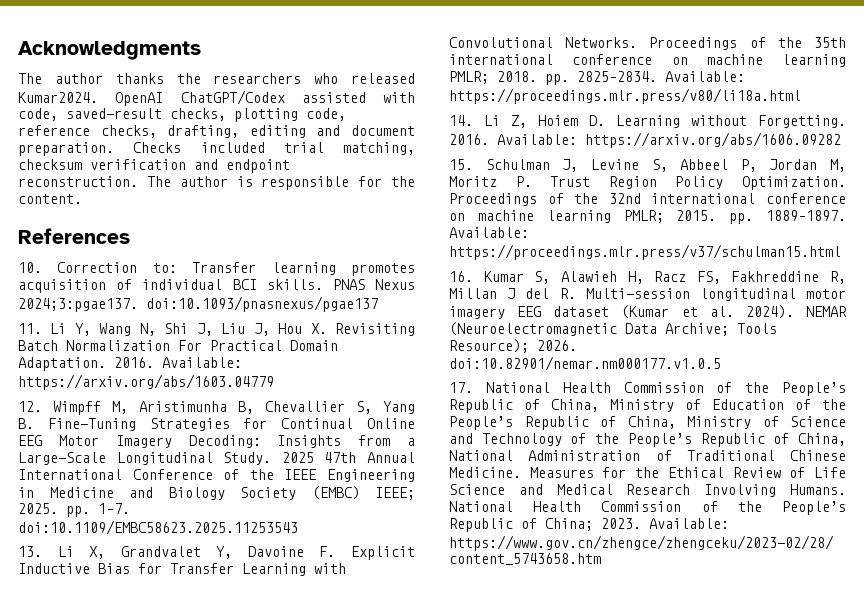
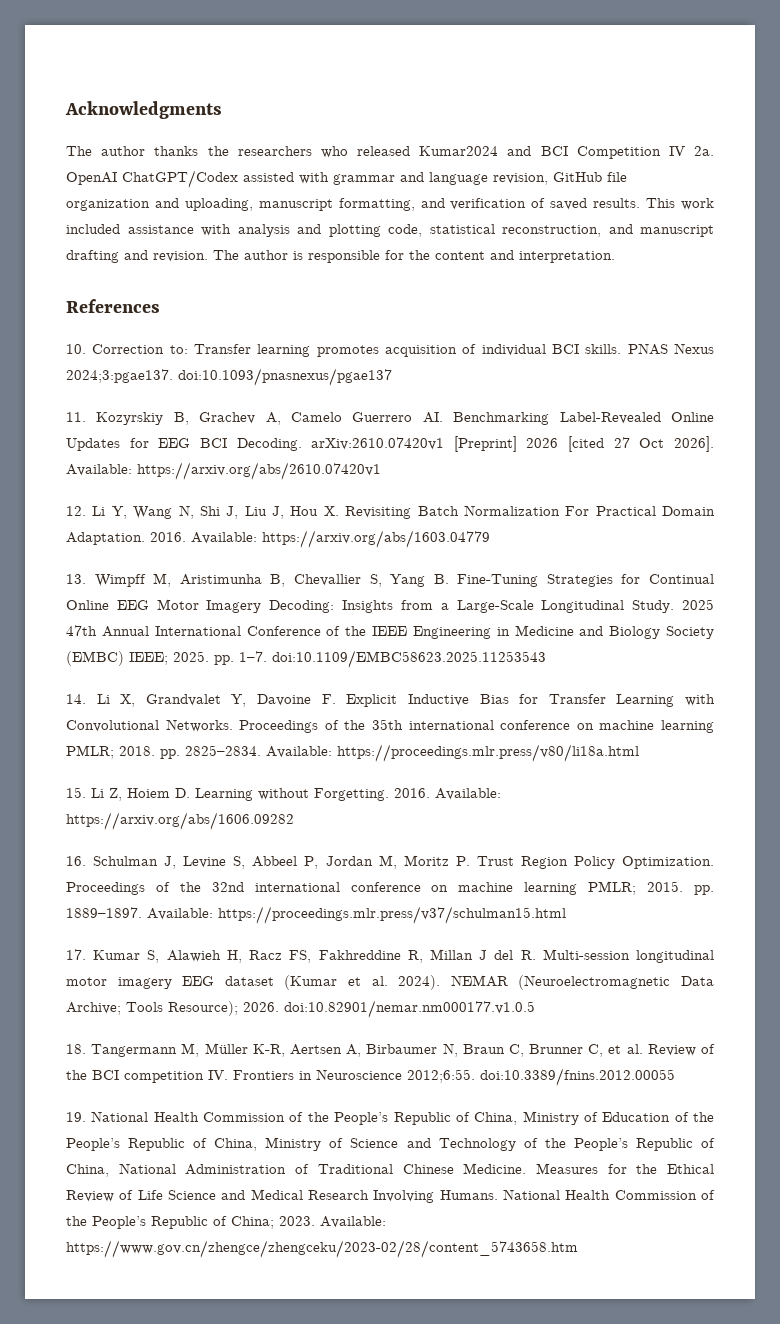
[18,90,415,106] [18,108,346,122] [18,125,415,138] [18,142,415,156] [18,159,290,173] [18,176,138,187] Kumar2024. OpenAI ChatGPT/Codex assisted with code, saved-result checks, plotting code, reference checks, drafting, editing and document preparation. Checks included trial matching, checksum verification and endpoint reconstruction. -> [419,146,714,159] [66,170,627,188] [66,198,715,211] [66,224,714,237] [66,250,208,263] Kumar2024 and BCI Competition IV 2a. OpenAI ChatGPT/Codex assisted with grammar and language revision, GitHub file organization and uploading, manuscript formatting, and verification of saved results. This work included assistance with analysis and plotting code, statistical reconstruction, and manuscript drafting and revision.
[18,194,82,204] content. -> [435,250,615,263] content and interpretation.
(42, 328) none -> [96,412,714,425] [66,436,714,452] [66,462,381,480] [66,506,86,516] Kozyrskiy B, Grachev A, Camelo Guerrero AI. Benchmarking Label-Revealed Online Updates for EEG BCI Decoding. arXiv:2610.07420v1 [Preprint] 2026 [cited 27 Oct 2026]. Available: https://arxiv.org/abs/2610.07420v1 // 12.
[18,401,42,412] 12. -> [66,574,86,584] 13.
[18,546,42,557] 13. -> [66,694,86,704] 14.
[449,115,473,126] 14. -> [66,787,86,798] 15.
[449,159,473,170] 15. -> [66,856,86,866] 16.
[449,271,473,282] 16. -> [66,949,86,960] 17.
[449,382,473,393] 17. -> [66,1043,715,1057] [66,1068,675,1086] [66,1112,86,1122] 18. Tangermann M, Müller K-R, Aertsen A, Birbaumer N, Braun C, Brunner C, et al. Review of the BCI competition IV. Frontiers in Neuroscience 2012;6:55. doi:10.3389/fnins.2012.00055 // 19.

